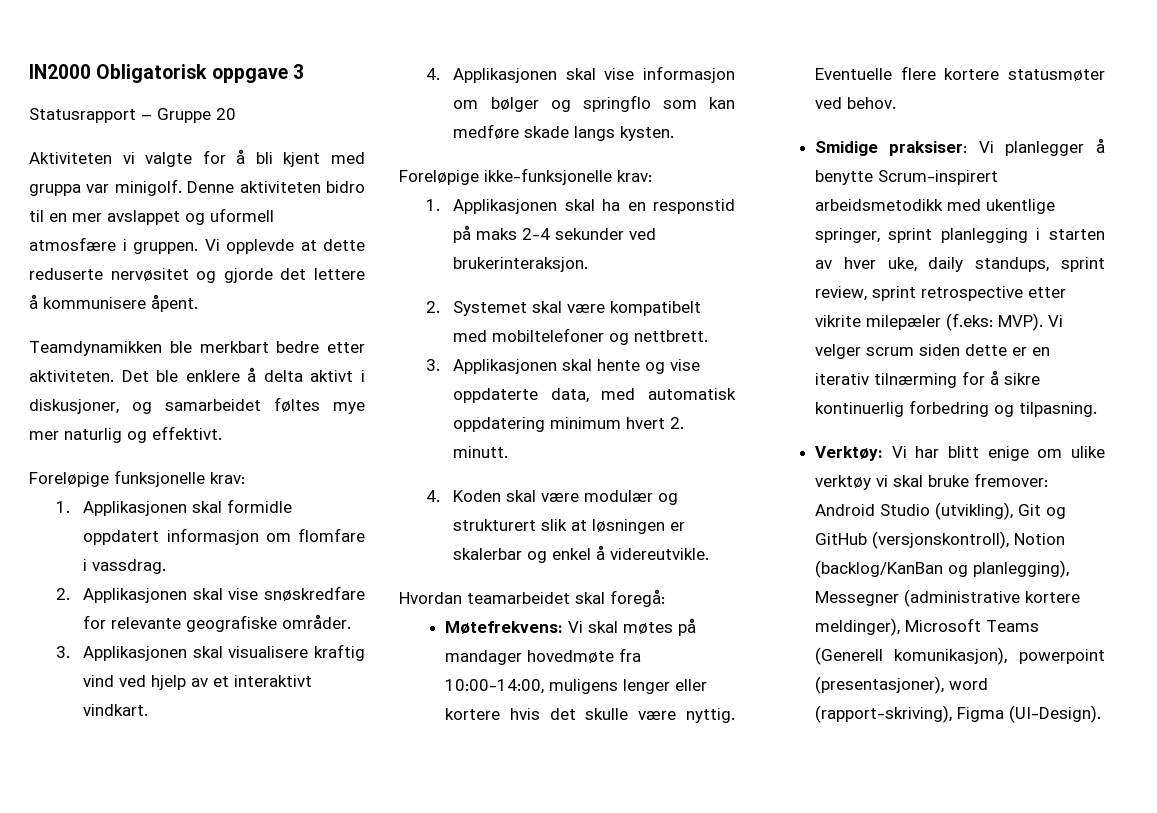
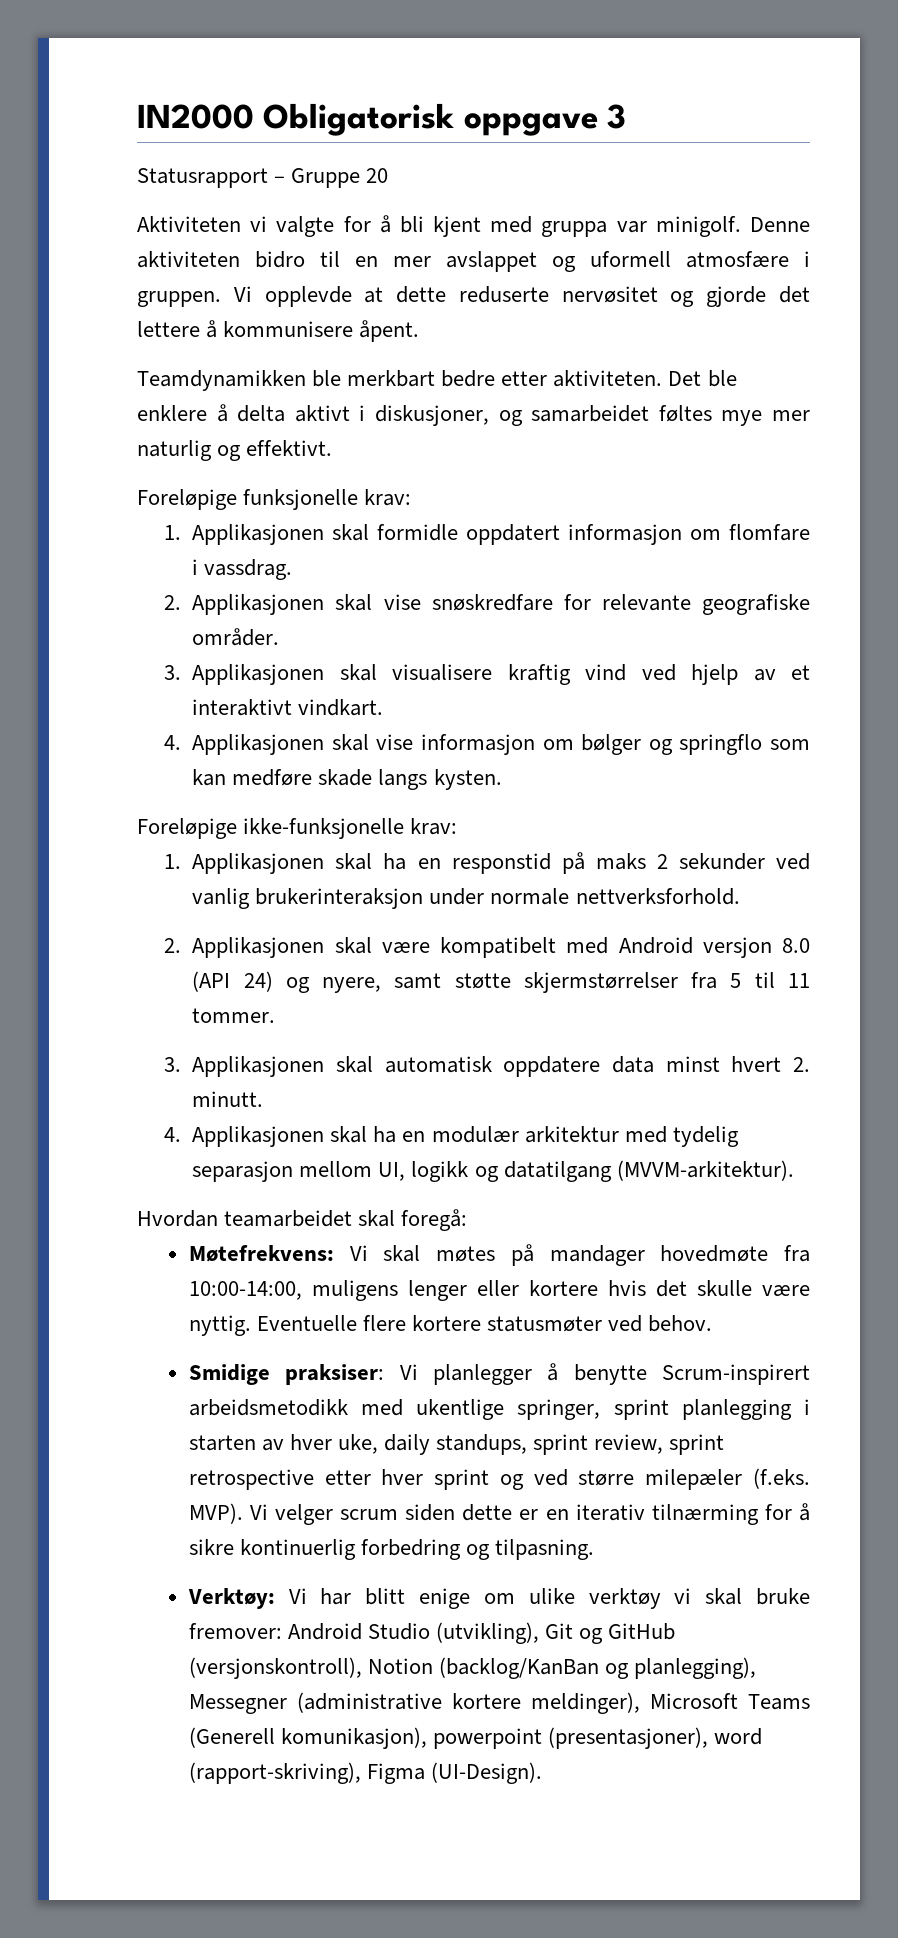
[522,228,551,240] 2-4 -> [656,854,668,869] 2
[453,257,589,272] [426,301,528,316] brukerinteraksjon. // 2. Systemet -> [192,888,740,909] [164,937,325,958] vanlig brukerinteraksjon under normale nettverksforhold. // 2. Applikasjonen
[492,328,709,345] [426,359,701,374] [453,388,736,403] [453,417,685,432] [453,446,509,458] [426,490,679,505] [453,519,686,534] [453,545,710,563] mobiltelefoner og nettbrett. // 3. Applikasjonen skal hente og vise oppdaterte data, med automatisk oppdatering minimum hvert 2. minutt. // 4. Koden skal være modulær og strukturert slik at løsningen er skalerbar og enkel å videreutvikle. -> [618,937,811,958] [192,971,810,993] [192,1008,276,1023] [164,1056,811,1077] [192,1091,264,1107] [164,1126,739,1147] [192,1160,794,1182] Android versjon 8.0 (API 24) og nyere, samt støtte skjermstørrelser fra 5 til 11 tommer. // 3. Applikasjonen skal automatisk oppdatere data minst hvert 2. minutt. // 4. Applikasjonen skal ha en modulær arkitektur med tydelig separasjon mellom UI, logikk og datatilgang (MVVM-arkitektur).
[814,313,993,331] vikrite milepæler (f.eks: -> [381,1468,810,1490] hver sprint og ved større milepæler (f.eks.

